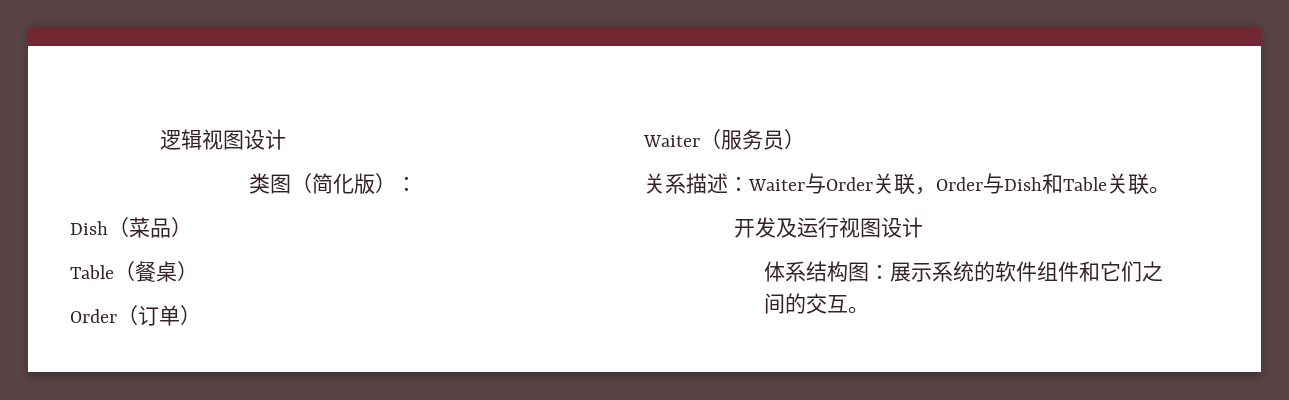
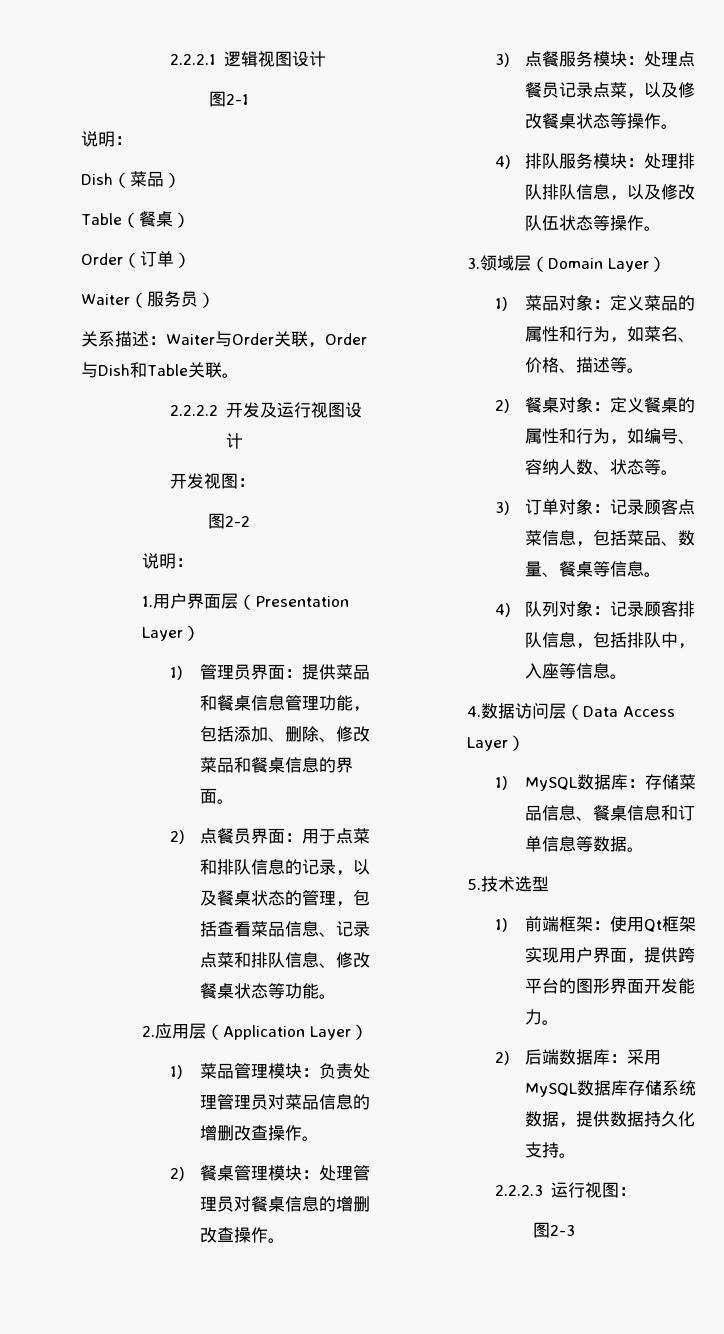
(160, 139) none -> [169,54,216,65] 2.2.2.1
[249,173,396,194] 类图（简化版） -> [208,91,249,107] [81,131,115,147] 图2-1 // 说明
(1170, 190) none -> [169,405,218,416] 2.2.2.2
[764,261,1164,282] [764,293,870,314] 体系结构图：展示系统的软件组件和它们之间的交互。 -> [169,473,255,489] [207,513,250,529] [141,553,193,569] [141,593,349,610] [141,625,200,641] [169,664,370,680] [199,695,370,712] [199,726,370,742] [199,757,353,773] [199,788,234,804] [169,828,370,844] [199,859,370,876] [199,890,370,907] [199,921,370,937] [199,952,370,968] [199,983,336,999] [141,1023,368,1040] [169,1063,370,1079] [199,1094,370,1110] [199,1125,319,1141] [169,1165,370,1181] [199,1196,370,1212] [199,1227,285,1243] [494,51,695,67] [524,82,695,99] [524,113,678,129] [494,153,695,169] [524,184,695,201] [524,215,661,231] [466,255,666,272] [494,294,695,311] [524,326,695,343] [524,357,644,373] [494,396,695,413] [524,428,695,445] [524,459,678,475] [494,498,695,515] [524,530,695,547] [524,561,661,577] [494,600,695,617] [524,632,695,649] [524,663,627,679] [466,703,675,720] [466,735,525,751] [494,774,696,791] [524,805,695,821] [524,836,644,852] [466,876,549,892] [494,916,696,932] [524,947,695,964] [524,978,695,994] [524,1009,559,1025] [494,1049,661,1065] [524,1080,696,1097] [524,1111,695,1128] [524,1142,576,1158] [494,1182,636,1198] [532,1222,575,1238] 开发视图： // 图2-2 // 说明： // 1.用户界面层（Presentation Layer） // 1)管理员界面：提供菜品和餐桌信息管理功能，包括添加、删除、修改菜品和餐桌信息的界面。 // 2)点餐员界面：用于点菜和排队信息的记录，以及餐桌状态的管理，包括查看菜品信息、记录点菜和排队信息、修改餐桌状态等功能。 // 2.应用层（Application Layer） // 1)菜品管理模块：负责处理管理员对菜品信息的增删改查操作。 // 2)餐桌管理模块：处理管理员对餐桌信息的增删改查操作。 // 3)点餐服务模块：处理点餐员记录点菜，以及修改餐桌状态等操作。 // 4)排队服务模块：处理排队排队信息，以及修改队伍状态等操作。 // 3.领域层（Domain Layer） // 1)菜品对象：定义菜品的属性和行为，如菜名、价格、描述等。 // 2)餐桌对象：定义餐桌的属性和行为，如编号、容纳人数、状态等。 // 3)订单对象：记录顾客点菜信息，包括菜品、数量、餐桌等信息。 // 4)队列对象：记录顾客排队信息，包括排队中，入座等信息。 // 4.数据访问层（Data Access Layer） // 1) MySQL数据库：存储菜品信息、餐桌信息和订单信息等数据。 // 5.技术选型 // 1)前端框架：使用Qt框架实现用户界面，提供跨平台的图形界面开发能力。 // 2)后端数据库：采用MySQL数据库存储系统数据，提供数据持久化支持。 // 2.2.2.3运行视图： // 图2-3

